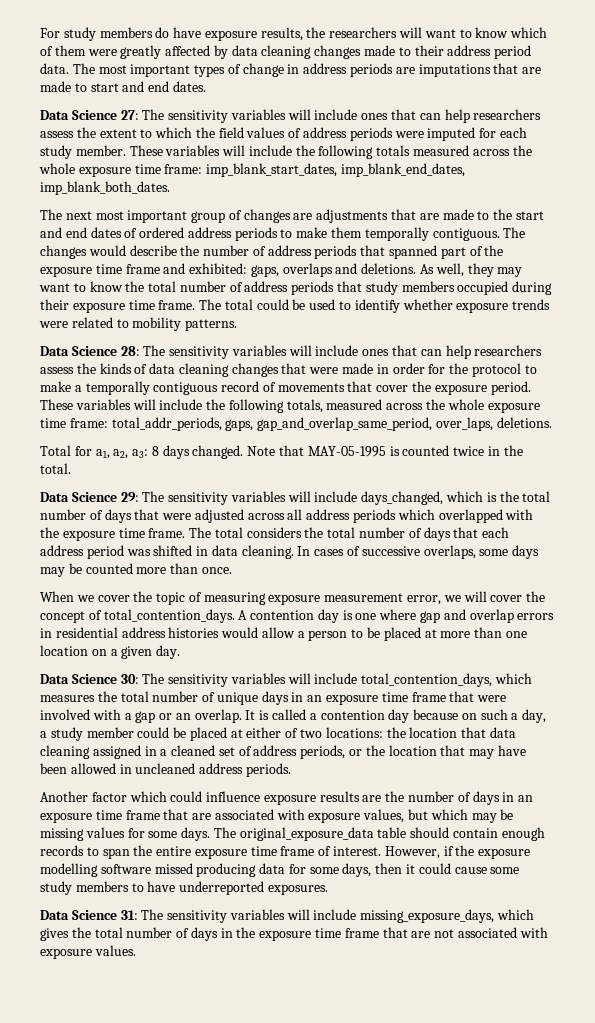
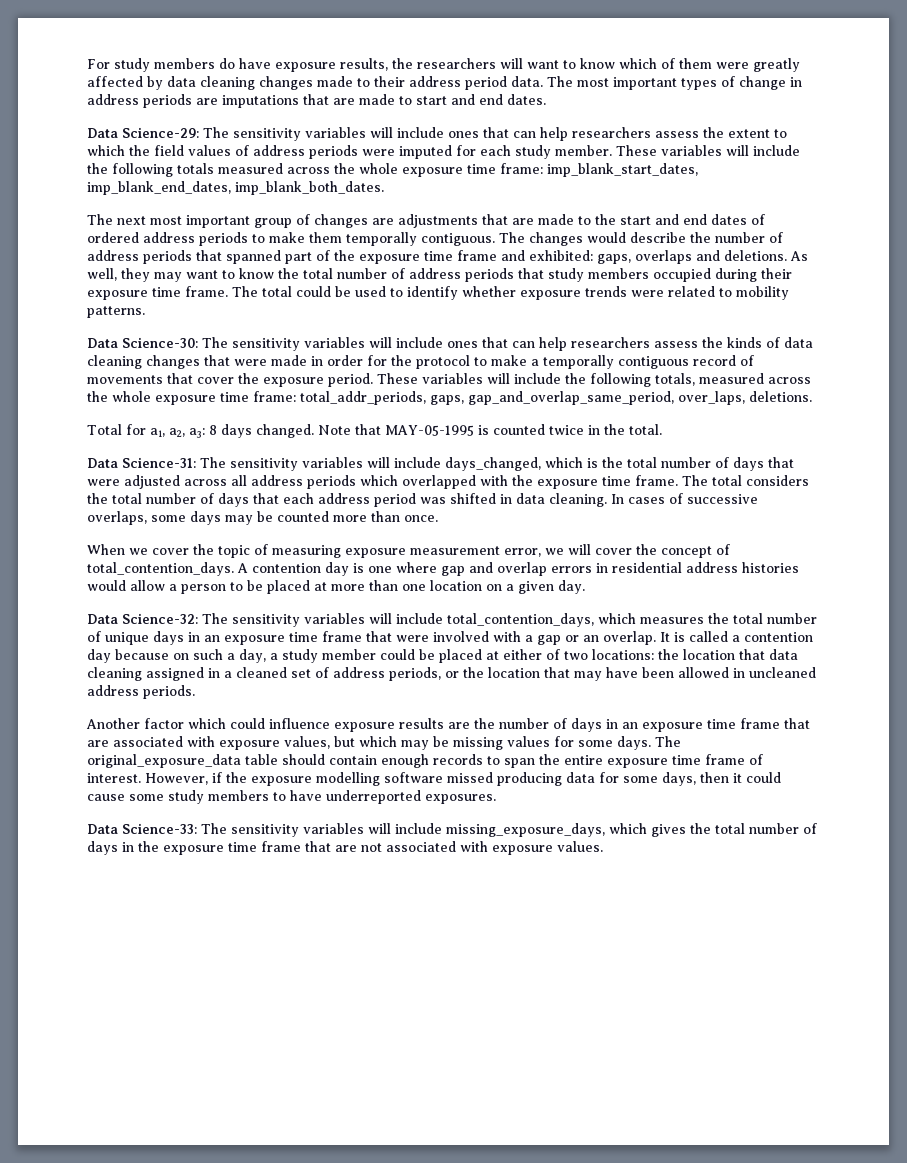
[71,110,139,120] Science 27: -> [122,127,199,138] Science-29:
[71,346,140,356] Science 28: -> [122,337,198,348] Science-30:
[71,492,139,502] Science 29: -> [122,457,196,468] Science-31:
[71,674,139,684] Science 30: -> [122,613,198,624] Science-32:
[71,910,138,920] Science 31: -> [122,823,197,834] Science-33:

